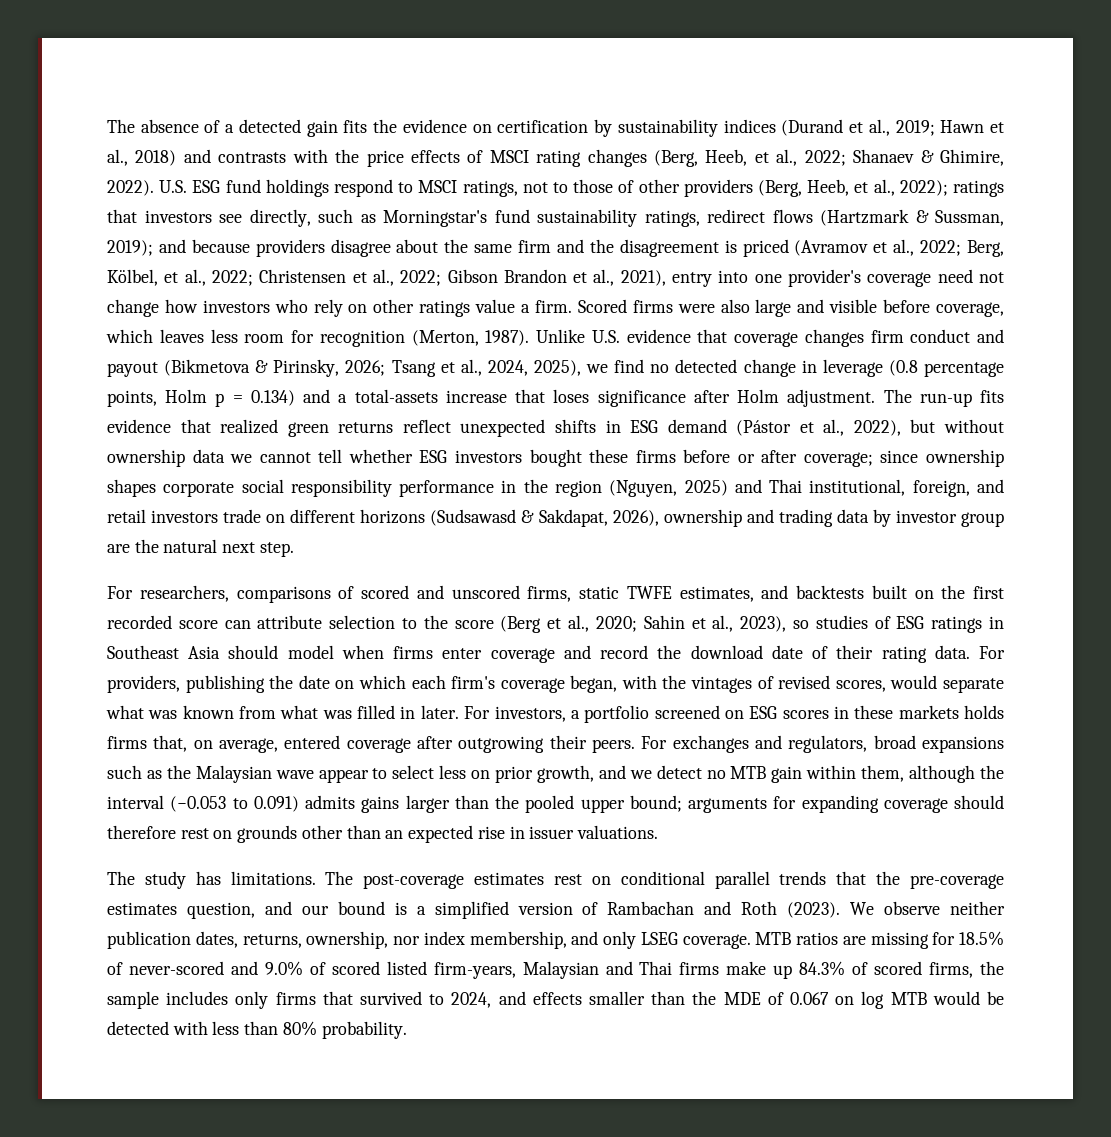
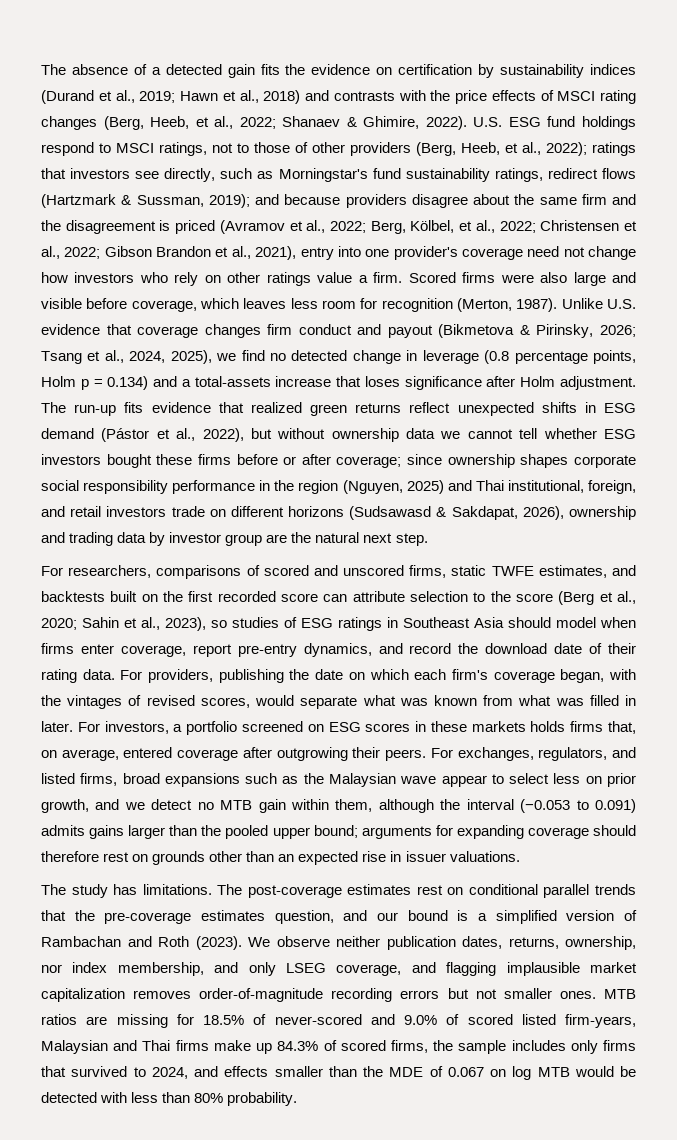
[490,648,555,663] coverage -> [120,643,372,657] coverage, report pre-entry dynamics,
[672,735,868,753] exchanges and regulators, -> [457,747,637,761] [41,773,118,786] exchanges, regulators, and listed firms,
[682,934,751,949] coverage. -> [336,962,637,976] [41,988,596,1002] coverage, and flagging implausible market capitalization removes order-of-magnitude recording errors but not smaller ones.

